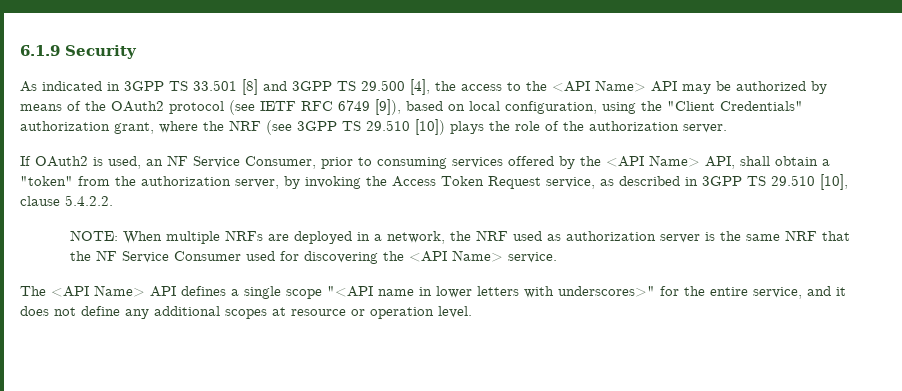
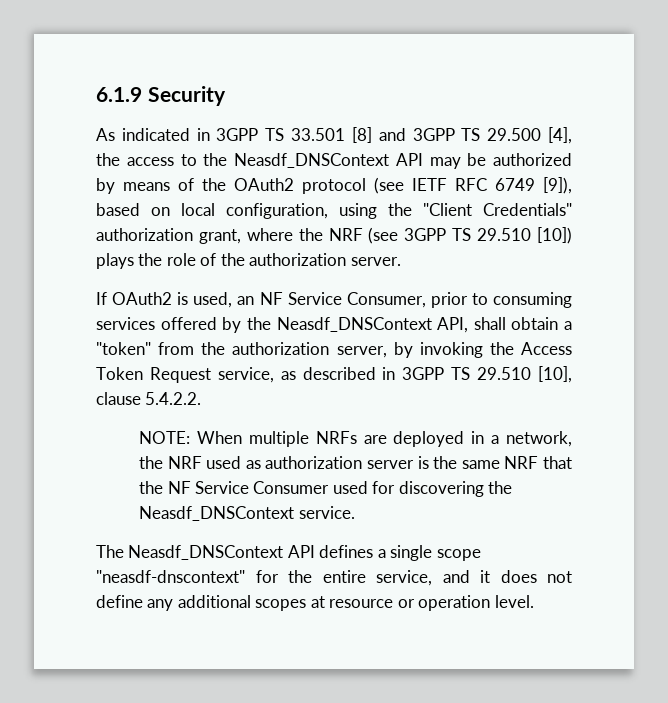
[552,80,646,92] <API Name> -> [234,153,389,168] Neasdf_DNSContext
[606,155,700,167] <API Name> -> [276,317,432,332] Neasdf_DNSContext
[408,250,503,262] <API Name> -> [139,506,295,521] Neasdf_DNSContext
[51,285,145,297] <API Name> -> [128,545,284,560] Neasdf_DNSContext
[327,286,655,298] "<API name in lower letters with underscores>" -> [96,570,245,583] "neasdf-dnscontext"

